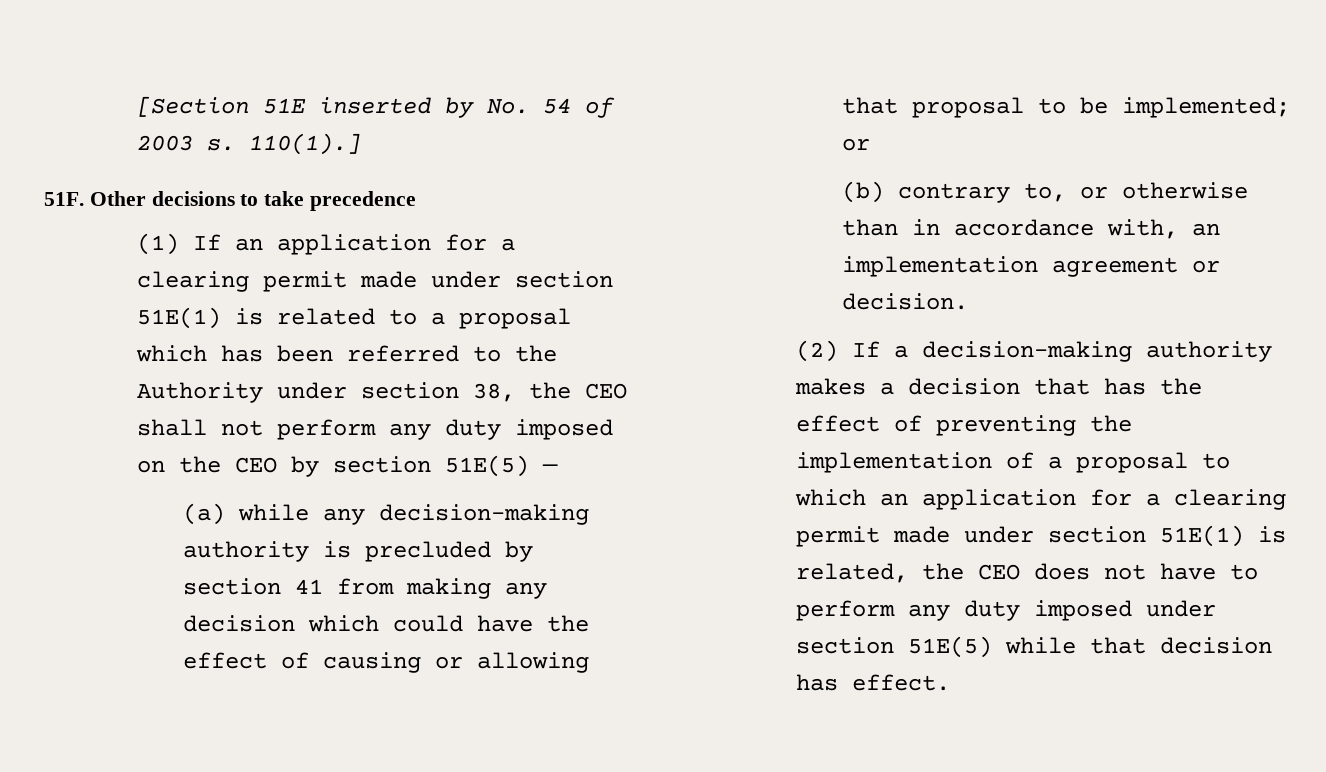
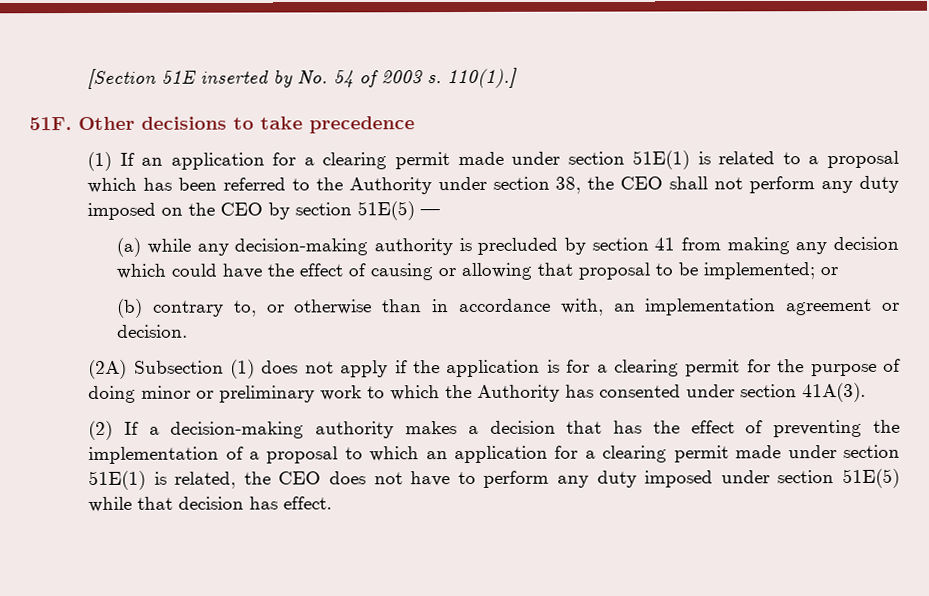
(969, 301) none -> [88,358,901,379] [88,382,867,403] // (2A) Subsection (1) does not apply if the application is for a clearing permit for the purpose of doing minor or preliminary work to which the Authority has consented under section 41A(3).

